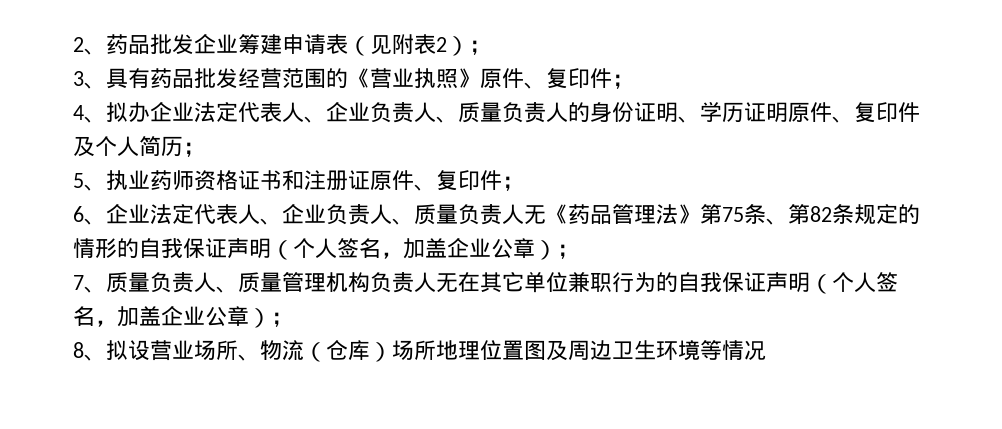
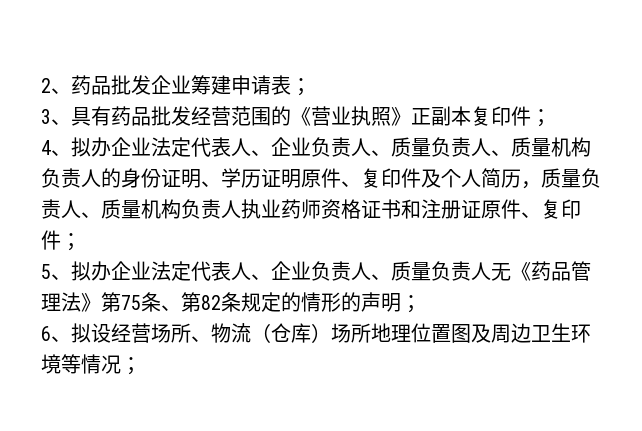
[348,34,469,56] （见附表2） -> (291, 85) none
[480,68,546,89] 原件、 -> [411,106,471,126] 正副本
(568, 112) none -> [491,137,591,157] [41,168,101,188] 、质量机构负责人
[183,142,205,157] [73,173,106,191] ； // 5、 -> [521,168,601,189] [41,199,241,219] ，质量负责人、质量机构负责人
[73,206,106,225] 6、 -> [41,261,111,281] 5、拟办
[139,238,579,260] [73,272,898,294] [73,306,293,328] [73,340,194,361] 自我保证声明（个人签名，加盖企业公章）； // 7、质量负责人、质量管理机构负责人无在其它单位兼职行为的自我保证声明（个人签名，加盖企业公章）； // 8、拟设营业 -> [361,292,421,313] [41,323,151,343] 声明； // 6、拟设经营
(766, 350) none -> [121,357,141,375] ；

